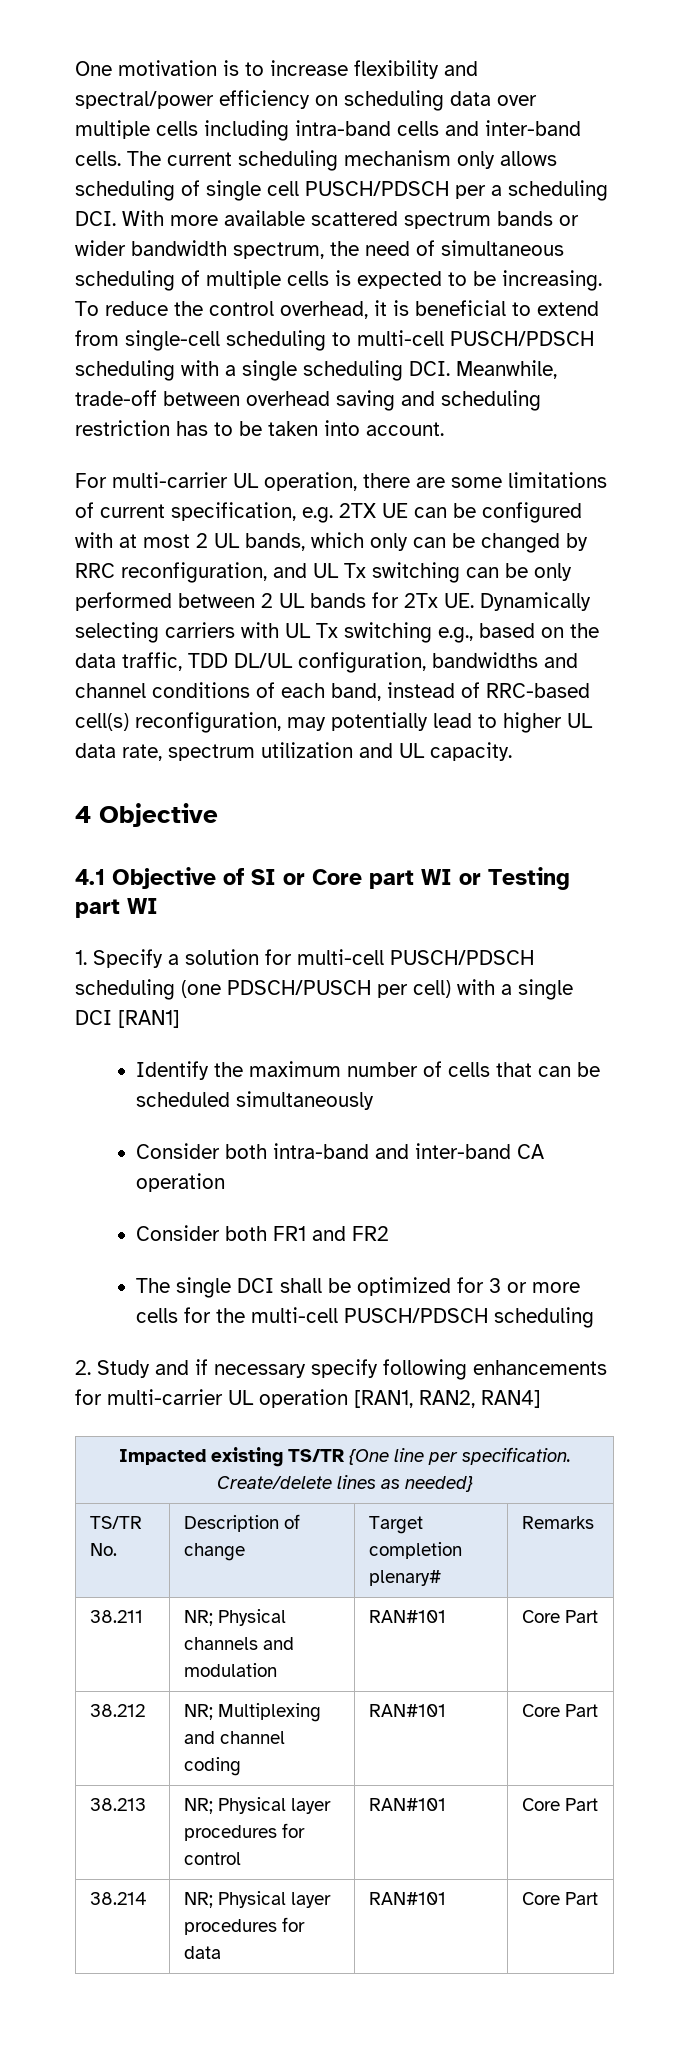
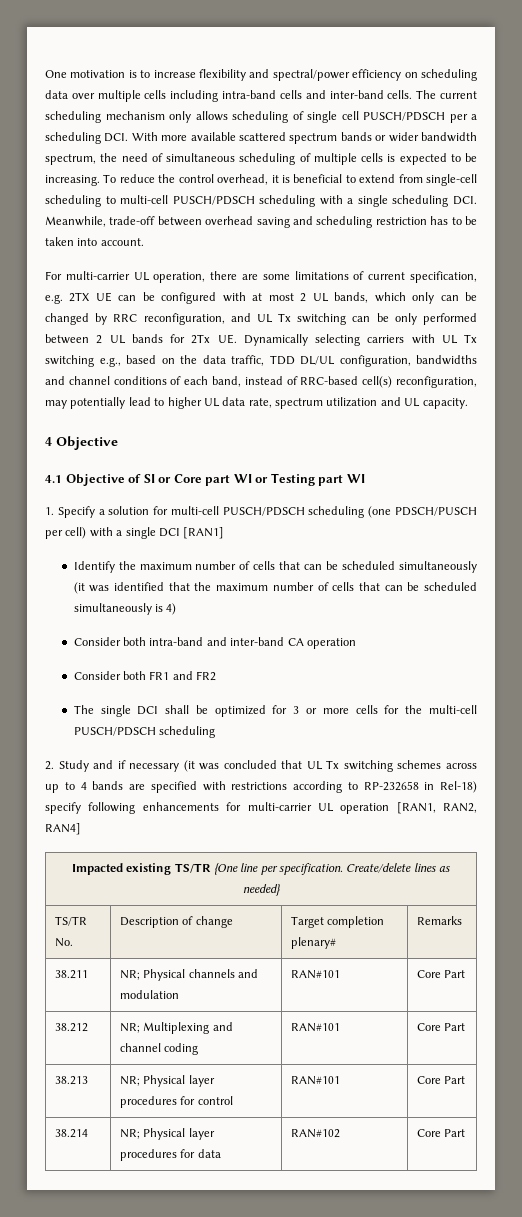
(375, 1100) none -> [73,582,477,594] [73,603,177,615] (it was identified that the maximum number of cells that can be scheduled simultaneously is 4)
(306, 1371) none -> [183,760,478,772] [45,781,477,793] (it was concluded that UL Tx switching schemes across up to 4 bands are specified with restrictions according to RP-232658 in Rel-18)
[369,1892,447,1905] RAN#101 -> [290,1129,340,1138] RAN#102

